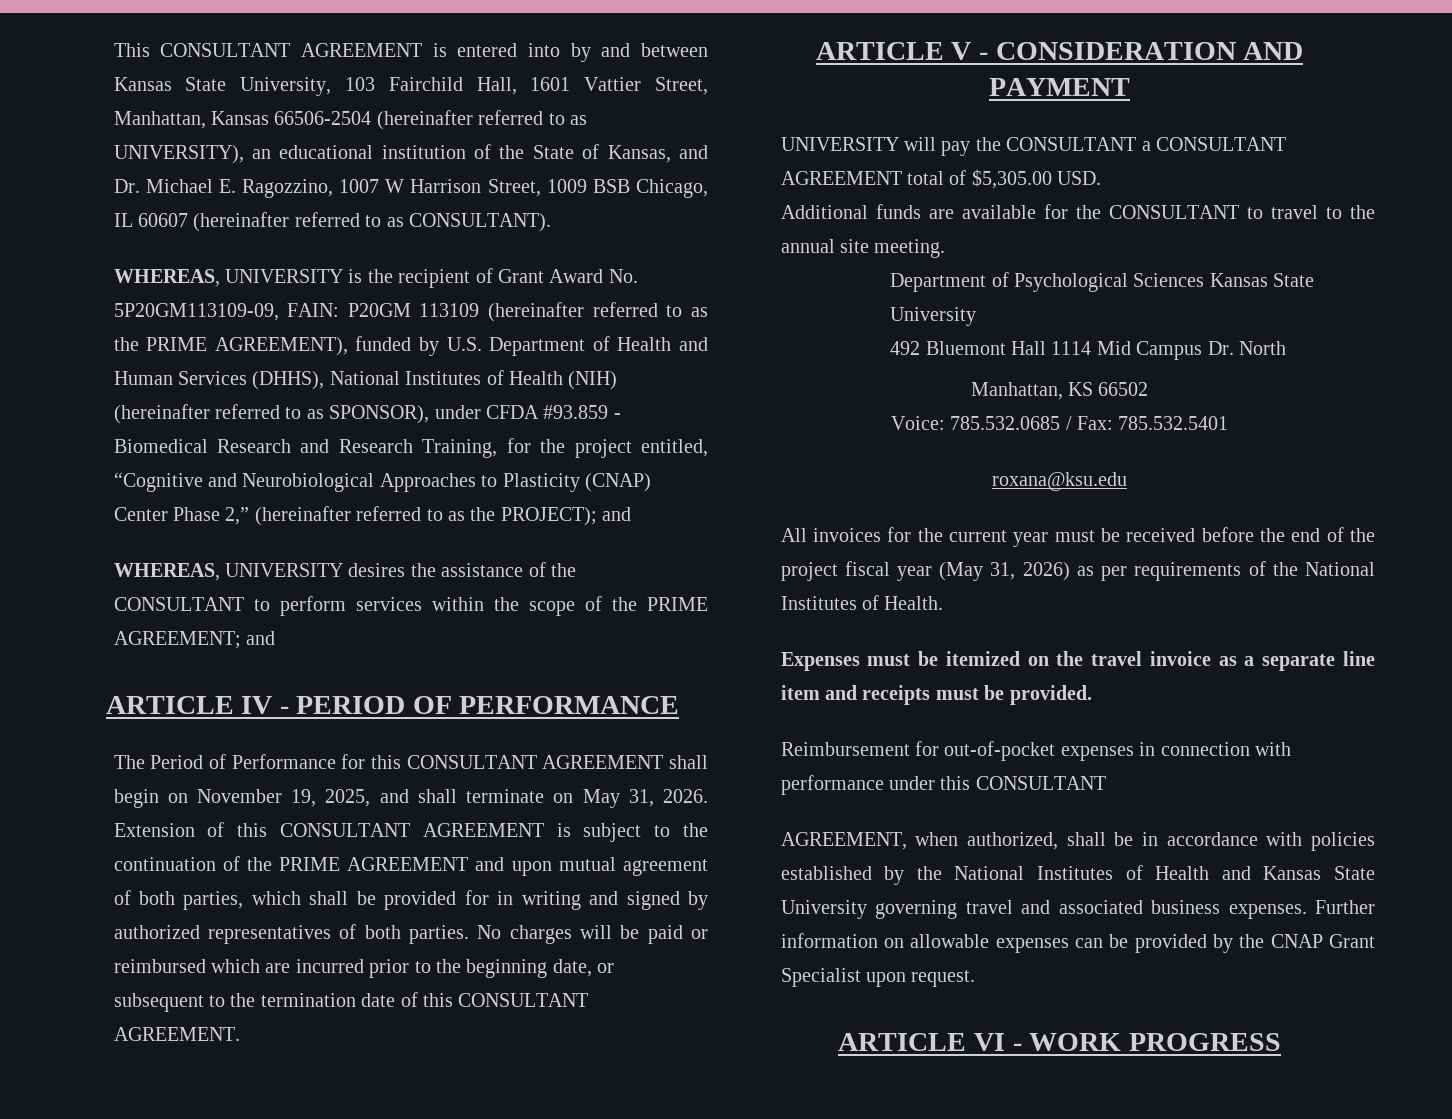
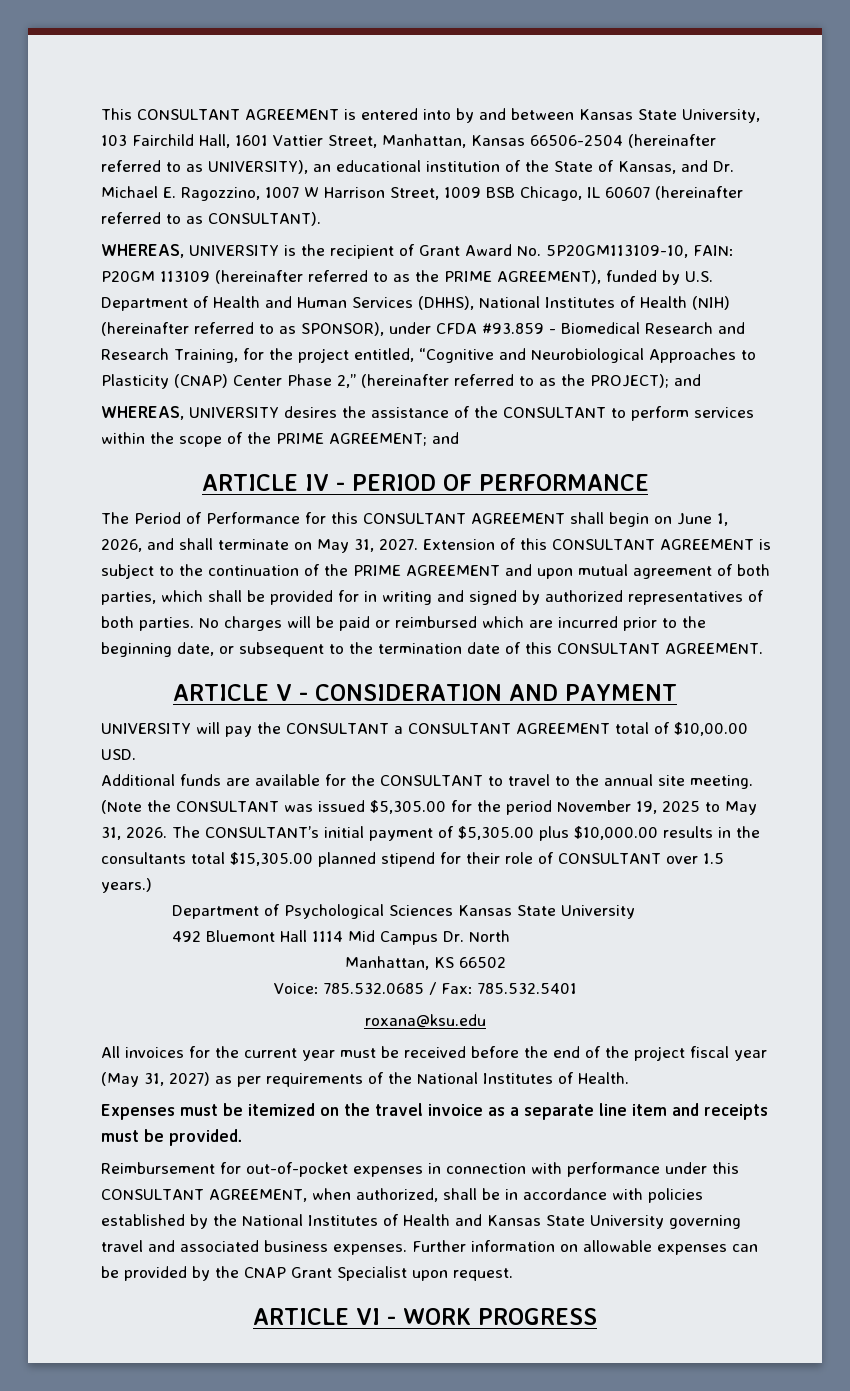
[113,303,279,321] 5P20GM113109-09, -> [545,245,688,258] 5P20GM113109-10,
[196,789,371,807] November 19, 2025, -> [676,513,728,526] [100,539,142,552] June 1, 2026,
[663,789,709,803] 2026. -> [378,539,418,550] 2027.
[971,169,1052,189] $5,305.00 -> [673,722,748,736] $10,00.00
(946, 248) none -> [100,800,757,815] [100,826,760,841] [100,852,724,867] [100,878,152,893] (Note the CONSULTANT was issued $5,305.00 for the period November 19, 2025 to May 31, 2026. The CONSULTANT’s initial payment of $5,305.00 plus $10,000.00 results in the consultants total $15,305.00 planned stipend for their role of CONSULTANT over 1.5 years.)
[1022,562,1070,581] 2026) -> [168,1072,210,1086] 2027)
(1106, 783) // -> (204, 1194) none

